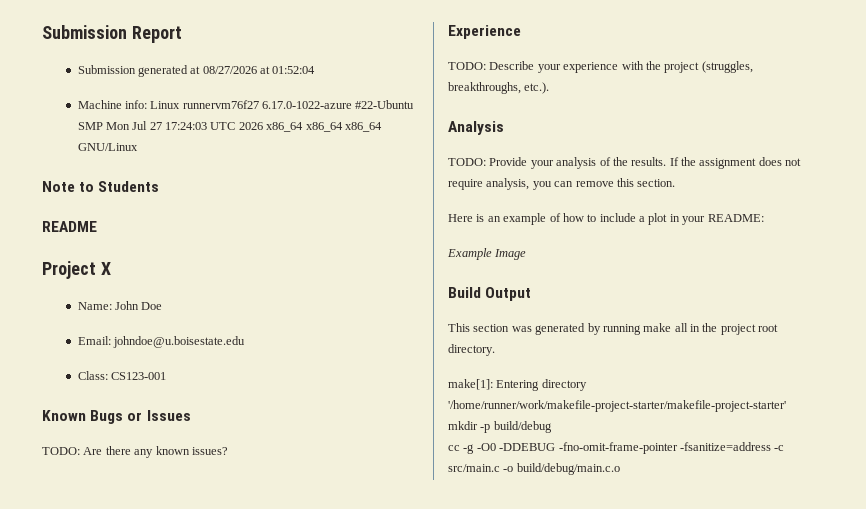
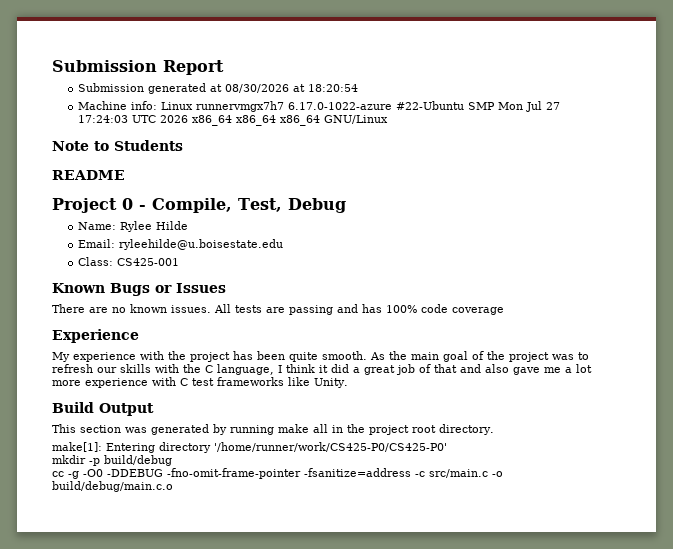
[202,66,316,74] 08/27/2026 at 01:52:04 -> [224,84,358,93] 08/30/2026 at 18:20:54
[182,100,259,109] runnervm76f27 -> [195,101,284,112] runnervmgx7h7
[100,262,111,275] X -> [122,198,346,213] 0 - Compile, Test, Debug
[114,301,163,310] John Doe -> [119,221,188,232] Rylee Hilde
[112,336,245,348] johndoe@u.boisestate.edu -> [118,239,283,250] ryleehilde@u.boisestate.edu
[110,372,166,380] CS123-001 -> [116,258,179,266] CS425-001
[42,446,228,458] [448,25,521,39] [448,61,753,73] [448,82,550,94] [448,121,504,135] [448,157,802,169] [448,178,676,190] [448,213,764,225] [447,248,527,260] TODO: Are there any known issues? // Experience // TODO: Describe your experience with the project (struggles, breakthroughs, etc.). // Analysis // TODO: Provide your analysis of the results. If the assignment does not require analysis, you can remove this section. // Here is an example of how to include a plot in your README: // Example Image -> [52,304,504,315] [52,329,139,343] [52,351,589,362] [52,364,592,375] [52,377,348,388] There are no known issues. All tests are passing and has 100% code coverage // Experience // My experience with the project has been quite smooth. As the main goal of the project was to refresh our skills with the C language, I think it did a great job of that and also gave me a lot more experience with C test frameworks like Unity.
[448,400,786,412] '/home/runner/work/makefile-project-starter/makefile-project-starter' -> [214,442,447,452] '/home/runner/work/CS425-P0/CS425-P0'

